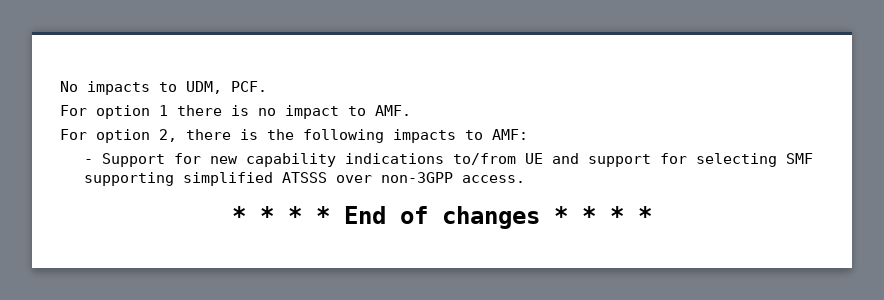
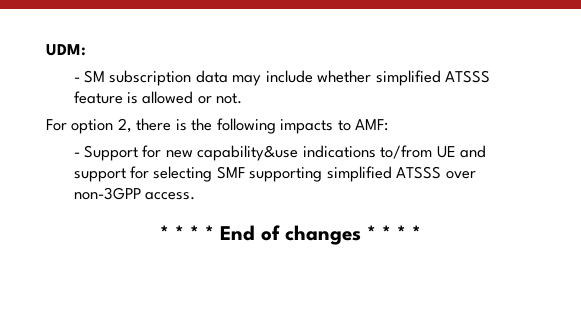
[60,81,267,95] [60,105,411,119] No impacts to UDM, PCF. // For option 1 there is no impact to AMF. -> [46,44,86,56] [73,70,491,86] [73,91,243,104] UDM: // - SM subscription data may include whether simplified ATSSS feature is allowed or not.
[246,153,337,167] capability -> [197,145,299,161] capability&use

